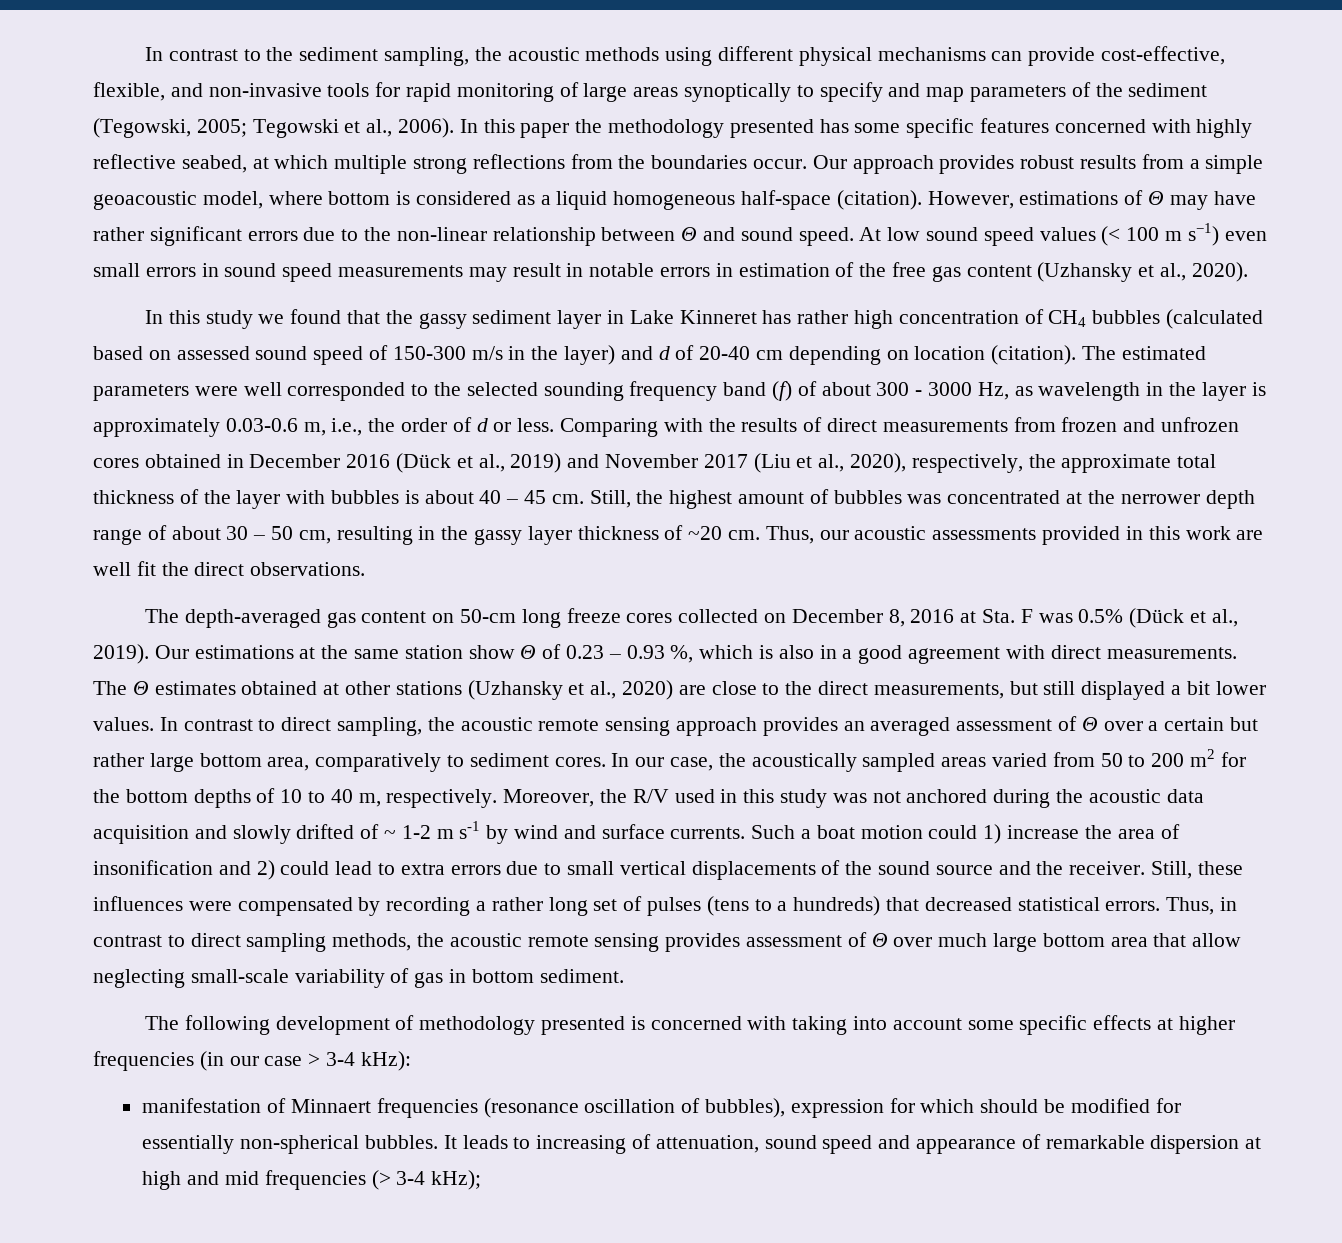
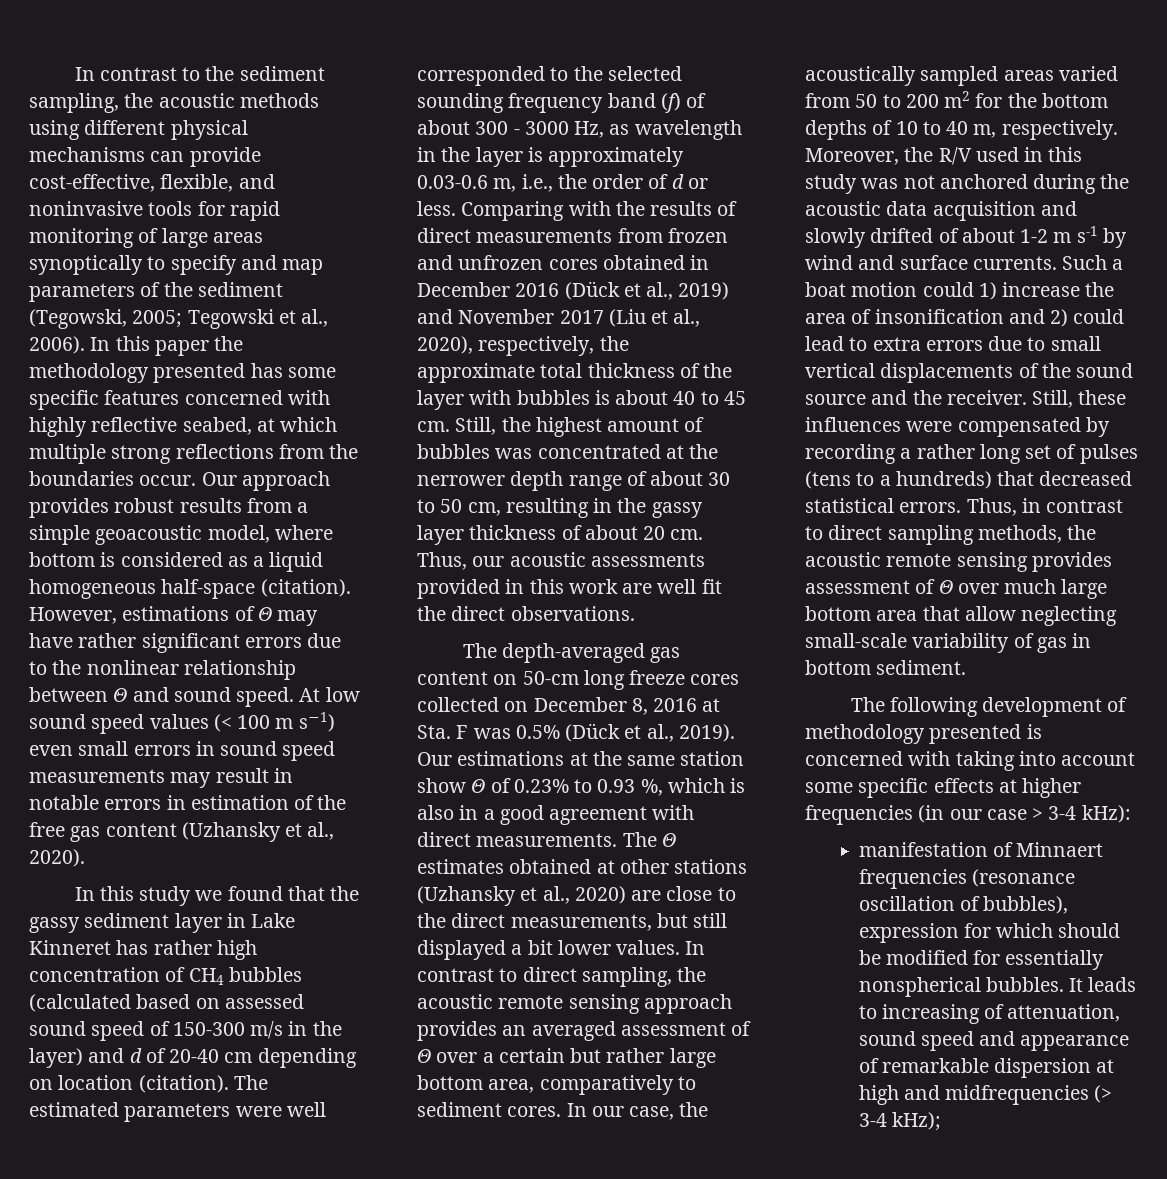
[208,83,322,97] non-invasive -> [29,201,143,216] noninvasive
[396,227,487,241] non-linear -> [86,660,179,675] nonlinear
[506,499,519,504] – -> [700,391,719,405] to
[253,535,266,540] – -> [417,499,435,513] to
[688,526,723,540] ~20 -> [584,525,666,540] about 20
[566,645,621,659] 0.23 – -> [513,779,593,793] 0.23% to
[384,830,397,839] ~ -> [961,228,1015,243] about
[240,1135,360,1154] non-spherical -> [858,977,981,997] nonspherical
[224,1170,366,1190] mid frequencies -> [945,1085,1090,1105] midfrequencies

